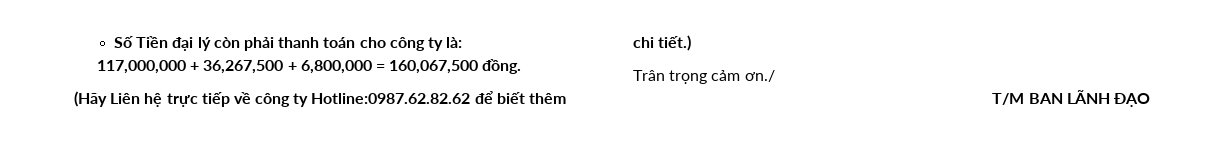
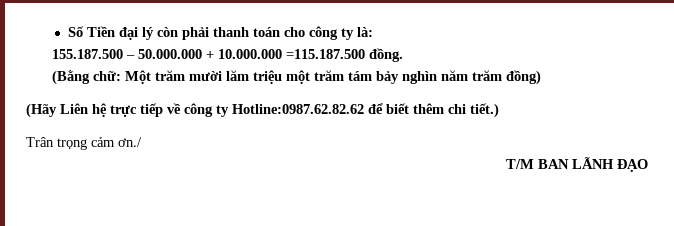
[96,59,522,74] 117,000,000 + 36,267,500 + 6,800,000 = 160,067,500 đồng. -> [52,48,404,62] [52,70,542,85] 155.187.500 – 50.000.000 + 10.000.000 =115.187.500 đồng. // (Bằng chữ: Một trăm mười lăm triệu một trăm tám bảy nghìn năm trăm đồng)

